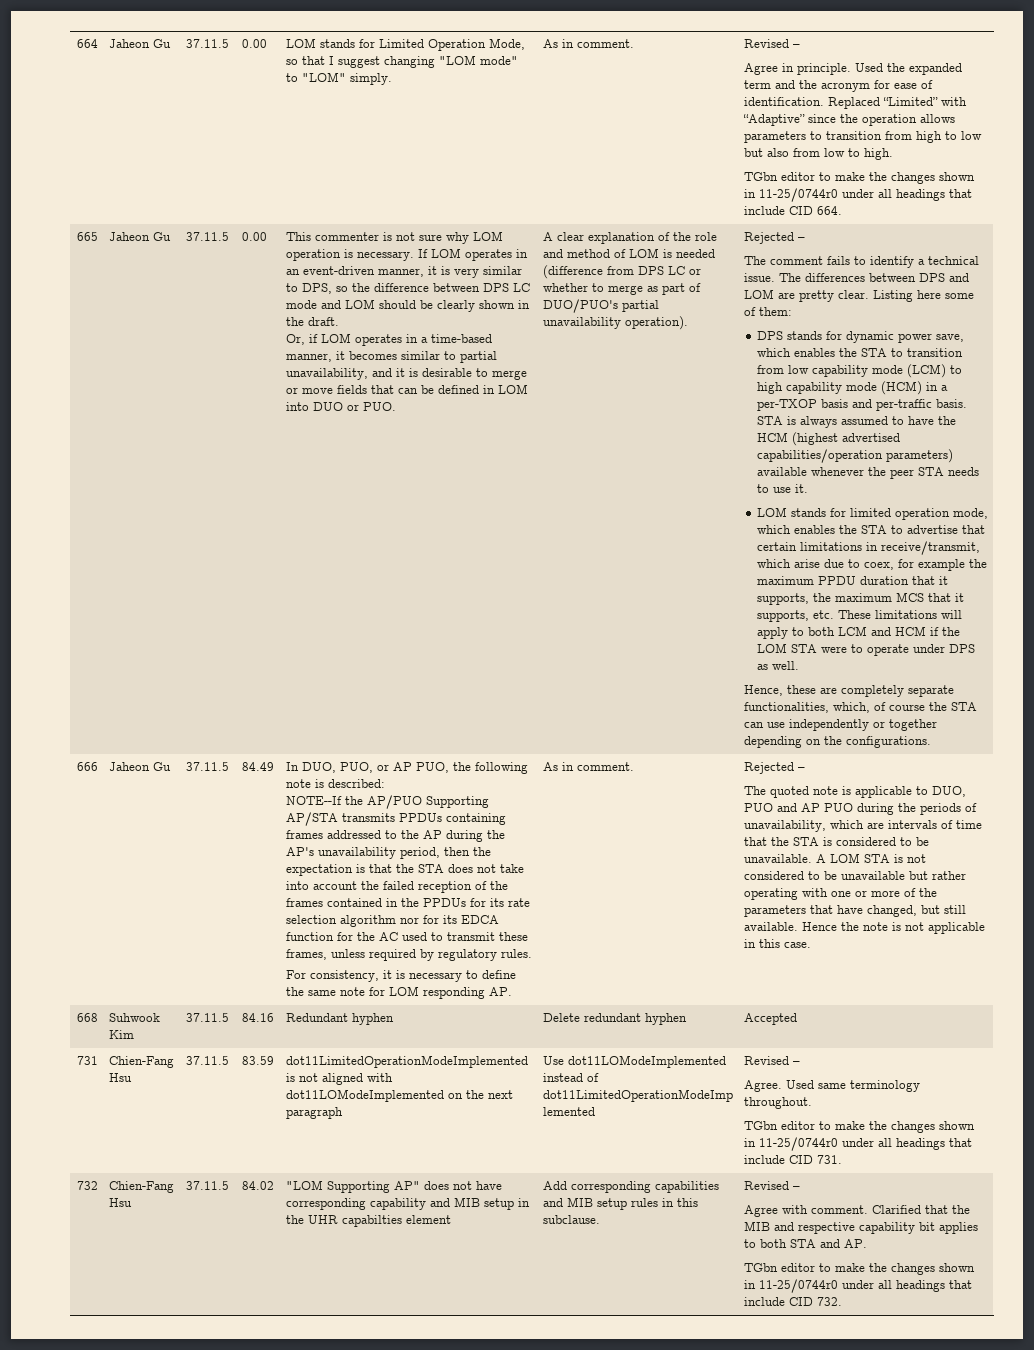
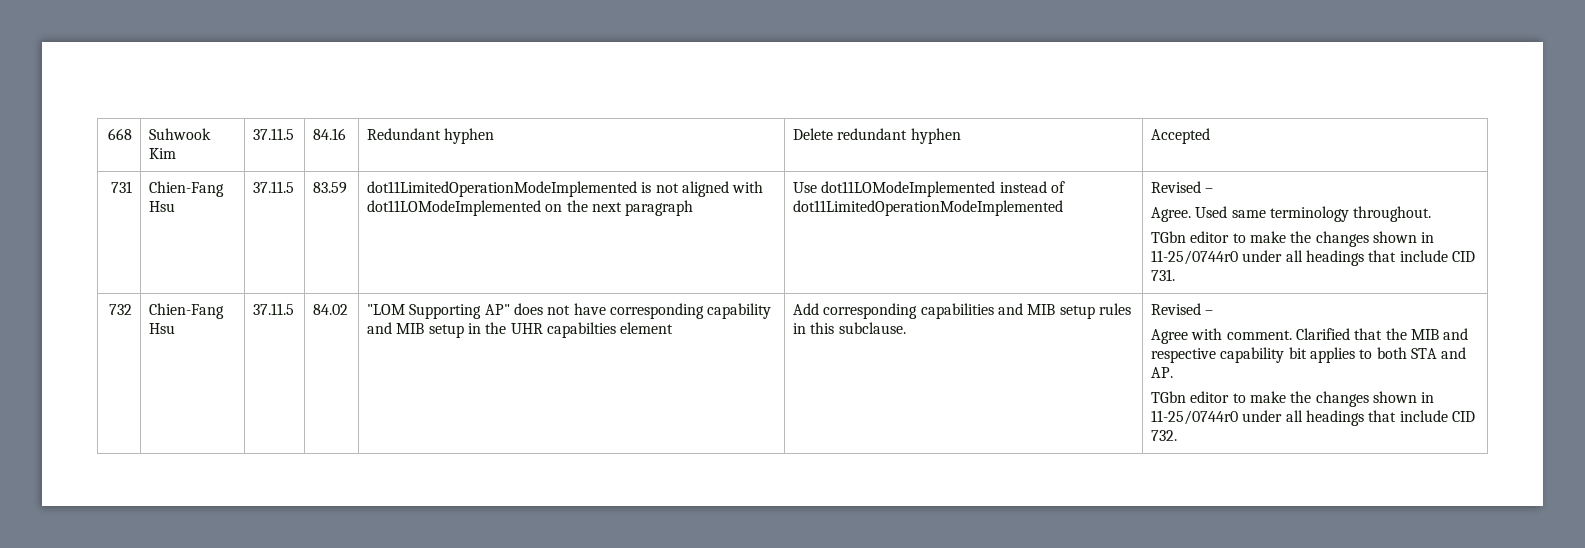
[77,39,99,48] [108,39,171,48] [185,39,229,48] [241,39,267,48] [285,38,525,51] [285,55,518,68] [285,72,392,85] [542,39,634,48] [743,39,800,48] [743,63,962,75] [743,80,933,92] [743,97,967,109] [742,114,955,126] [743,131,982,143] [743,148,893,160] [743,172,975,184] [743,188,972,202] [743,206,842,215] [77,232,99,241] [108,232,171,241] [185,232,229,241] [241,232,267,241] [285,231,503,244] [285,248,528,261] [285,266,522,278] [285,283,530,294] [285,299,530,312] [285,317,339,326] [285,333,492,346] [285,351,497,363] [285,368,527,380] [285,384,528,394] [285,402,396,411] [542,232,717,244] [542,248,715,258] [542,265,701,279] [542,283,701,295] [542,299,659,313] [542,316,688,330] [743,232,805,244] [743,256,979,268] [743,273,969,282] [743,289,974,302] [743,307,792,316] [757,331,965,343] [757,348,964,357] [757,364,963,378] [757,381,949,395] [757,399,968,411] [757,416,957,428] [757,432,901,446] [757,449,954,463] [757,467,980,479] [757,484,809,493] [757,507,989,520] [757,525,986,534] [757,541,981,555] [757,559,988,571] [757,576,949,585] [757,592,965,605] [757,610,963,622] [757,626,961,639] [757,643,976,656] [757,661,800,670] [743,685,954,697] [743,702,977,713] [743,719,937,731] [743,736,931,748] [77,762,99,771] [108,762,171,771] [185,762,229,771] [241,762,274,771] [285,762,528,774] [285,779,385,788] [285,795,489,809] [285,812,506,826] [285,830,505,842] [285,847,491,859] [285,864,524,876] [285,881,508,893] [285,898,530,907] [285,915,499,927] [285,932,528,941] [285,949,532,961] [285,970,516,982] [285,986,512,999] [542,762,634,771] [743,762,805,774] [743,786,966,798] [743,803,977,815] [743,820,982,832] [743,837,929,846] [743,853,926,863] [743,871,966,880] [743,888,937,900] [743,905,966,917] [743,922,985,934] [743,939,811,948] 664 | Jaheon Gu | 37.11.5 | 0.00 | LOM stands for Limited Operation Mode, so that I suggest changing "LOM mode" to "LOM" simply. | As in comment. | Revised – // Agree in principle. Used the expanded term and the acronym for ease of identification. Replaced “Limited” with “Adaptive” since the operation allows parameters to transition from high to low but also from low to high. // TGbn editor to make the changes shown in 11-25/0744r0 under all headings that include CID 664. // 665 | Jaheon Gu | 37.11.5 | 0.00 | This commenter is not sure why LOM operation is necessary. If LOM operates in an event-driven manner, it is very similar to DPS, so the difference between DPS LC mode and LOM should be clearly shown in the draft. // Or, if LOM operates in a time-based manner, it becomes similar to partial unavailability, and it is desirable to merge or move fields that can be defined in LOM into DUO or PUO. | A clear explanation of the role and method of LOM is needed (difference from DPS LC or whether to merge as part of DUO/PUO's partial unavailability operation). | Rejected – // The comment fails to identify a technical issue. The differences between DPS and LOM are pretty clear. Listing here some of them: // DPS stands for dynamic power save, which enables the STA to transition from low capability mode (LCM) to high capability mode (HCM) in a per-TXOP basis and per-traffic basis. STA is always assumed to have the HCM (highest advertised capabilities/operation parameters) available whenever the peer STA needs to use it. // LOM stands for limited operation mode, which enables the STA to advertise that certain limitations in receive/transmit, which arise due to coex, for example the maximum PPDU duration that it supports, the maximum MCS that it supports, etc. These limitations will apply to both LCM and HCM if the LOM STA were to operate under DPS as well. // Hence, these are completely separate functionalities, which, of course the STA can use independently or together depending on the configurations. // 666 | Jaheon Gu | 37.11.5 | 84.49 | In DUO, PUO, or AP PUO, the following note is described: // NOTE--If the AP/PUO Supporting AP/STA transmits PPDUs containing frames addressed to the AP during the AP's unavailability period, then the expectation is that the STA does not take into account the failed reception of the frames contained in the PPDUs for its rate selection algorithm nor for its EDCA function for the AC used to transmit these frames, unless required by regulatory rules. // For consistency, it is necessary to define the same note for LOM responding AP. | As in comment. | Rejected – // The quoted note is applicable to DUO, PUO and AP PUO during the periods of unavailability, which are intervals of time that the STA is considered to be unavailable. A LOM STA is not considered to be unavailable but rather operating with one or more of the parameters that have changed, but still available. Hence the note is not applicable in this case. // -> (107, 134) none

